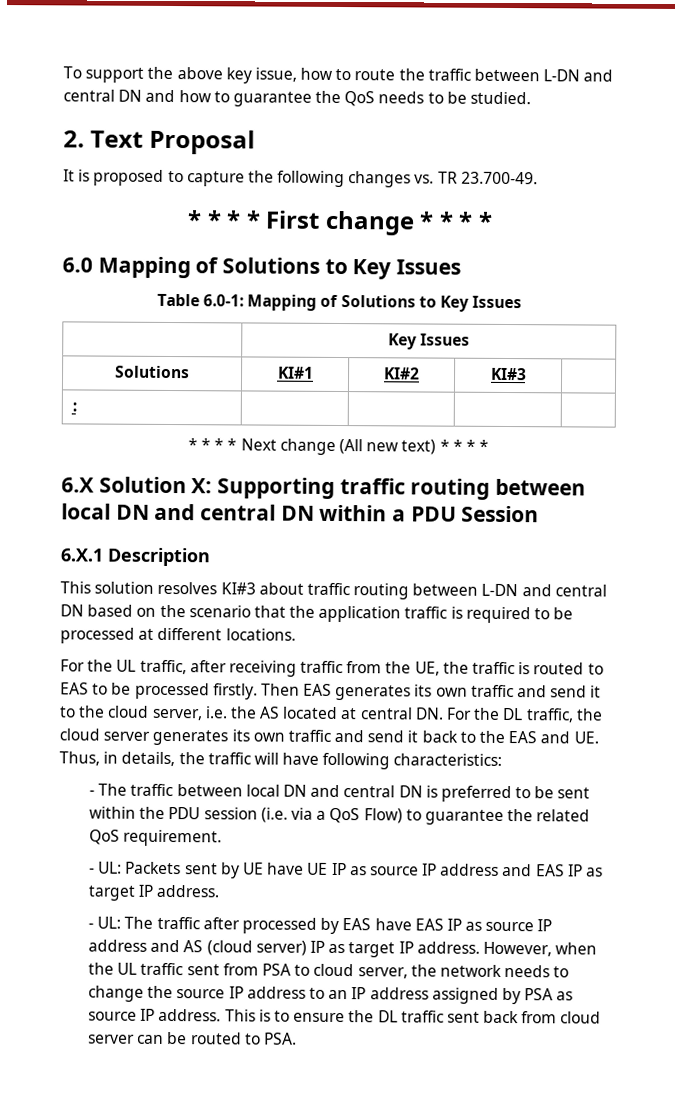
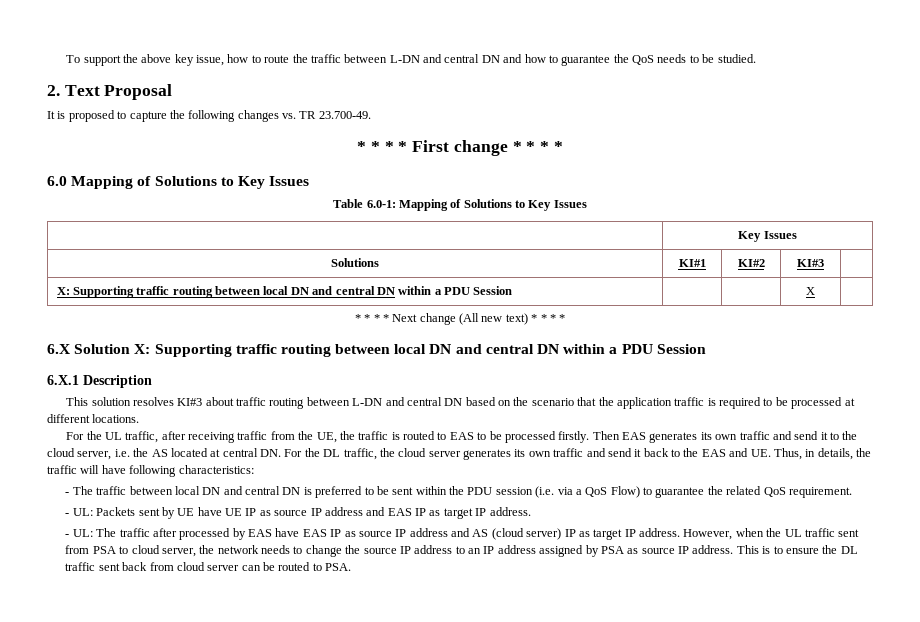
[71,402,77,412] : | | | -> [56,286,513,298] [806,287,815,295] X: Supporting traffic routing between local DN and central DN within a PDU Session | | | X

